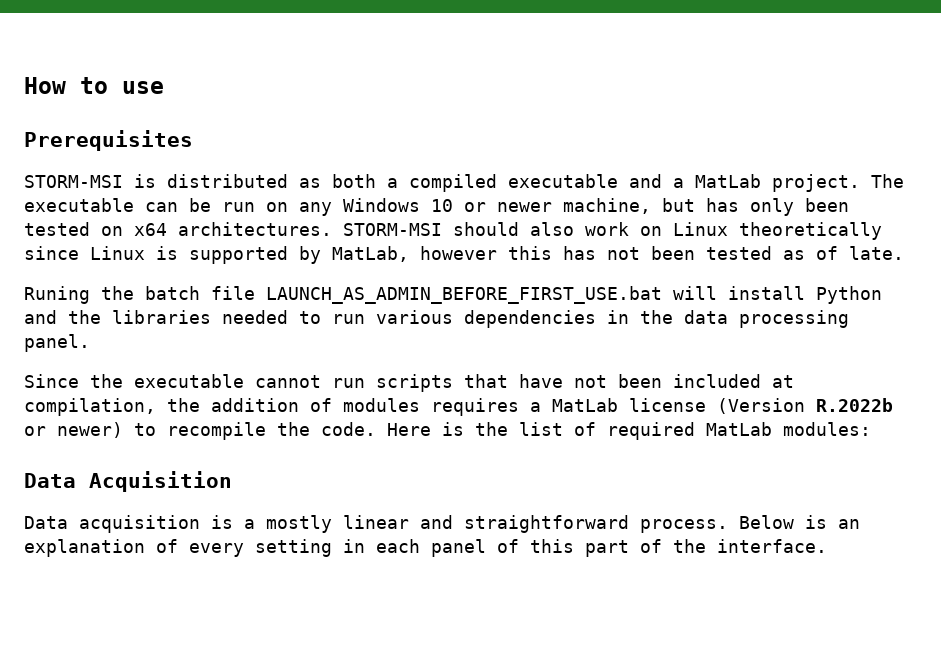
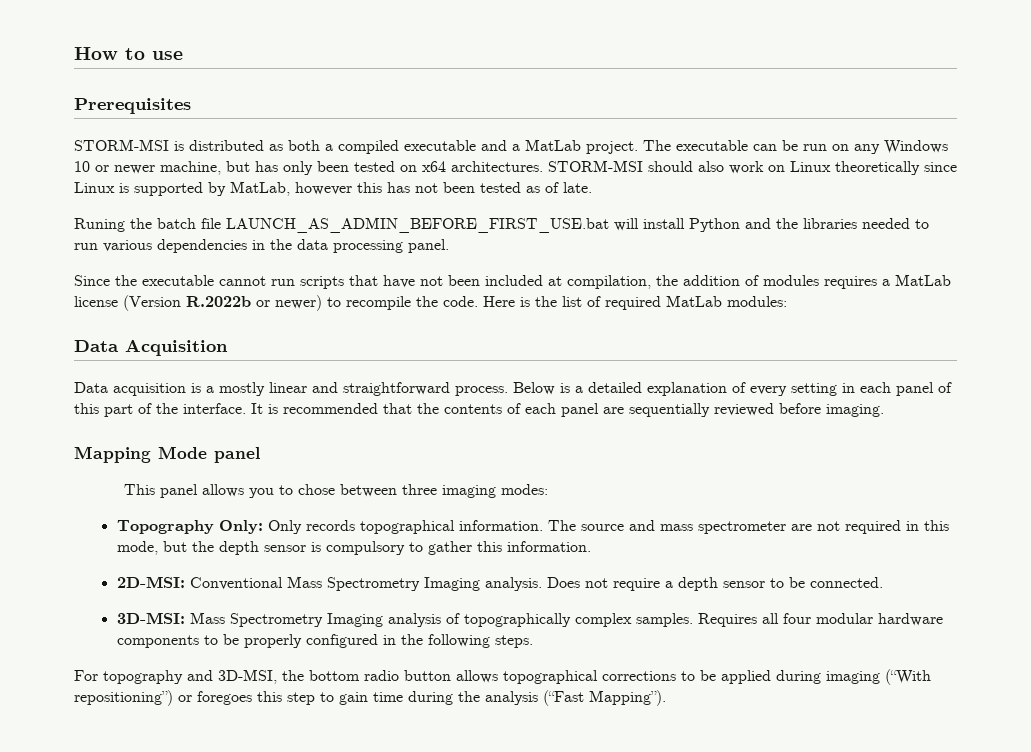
[838,519,860,529] an -> [575,382,642,393] a detailed
(827, 546) none -> [251,403,884,417] [74,446,260,463] [124,484,549,498] [116,520,949,534] [116,541,591,555] [116,576,883,591] [116,612,943,627] [116,634,533,648] [74,669,931,685] [74,690,666,706] It is recommended that the contents of each panel are sequentially reviewed before imaging. // Mapping Mode panel // This panel allows you to chose between three imaging modes: // Topography Only: Only records topographical information. The source and mass spectrometer are not required in this mode, but the depth sensor is compulsory to gather this information. // 2D-MSI: Conventional Mass Spectrometry Imaging analysis. Does not require a depth sensor to be connected. // 3D-MSI: Mass Spectrometry Imaging analysis of topographically complex samples. Requires all four modular hardware components to be properly configured in the following steps. // For topography and 3D-MSI, the bottom radio button allows topographical corrections to be applied during imaging (“With repositioning”) or foregoes this step to gain time during the analysis (“Fast Mapping”).

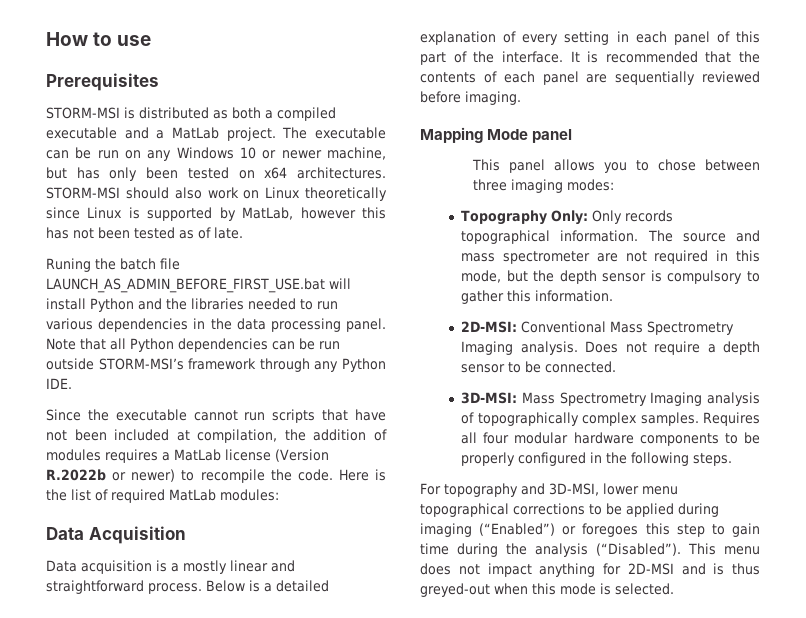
(449, 246) none -> [46,338,340,352] [46,358,386,372] [46,378,72,389] Note that all Python dependencies can be run outside STORM-MSI’s framework through any Python IDE.
[282,670,498,683] the bottom radio button allows -> [603,483,678,495] lower menu
[885,669,931,685] [74,690,173,706] (“With repositioning”) -> [479,523,556,536] (“Enabled”)
[543,690,666,706] (“Fast Mapping”). -> [596,543,760,556] [420,563,760,577] [420,583,674,597] (“Disabled”). This menu does not impact anything for 2D-MSI and is thus greyed-out when this mode is selected.

